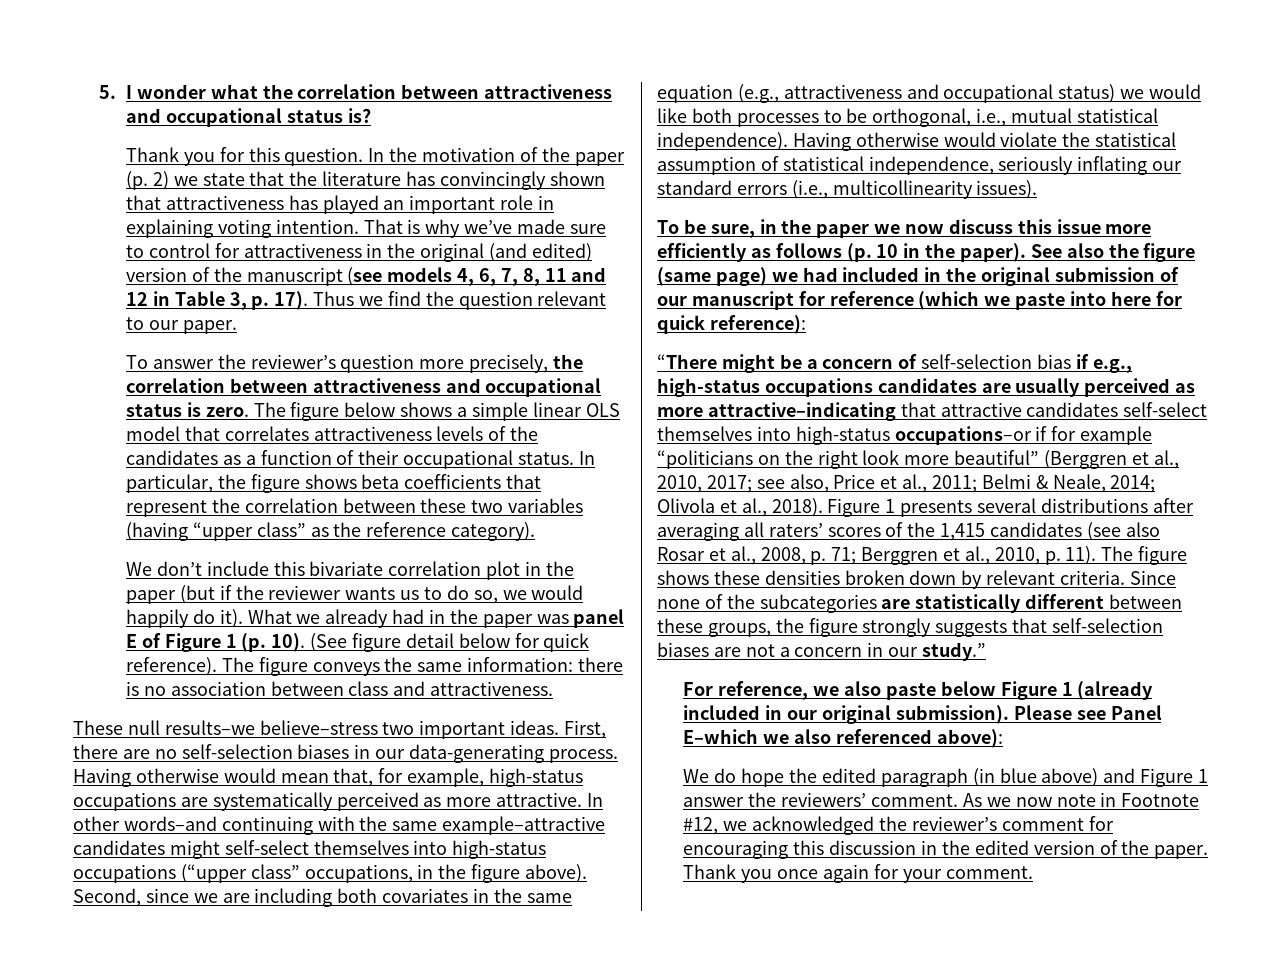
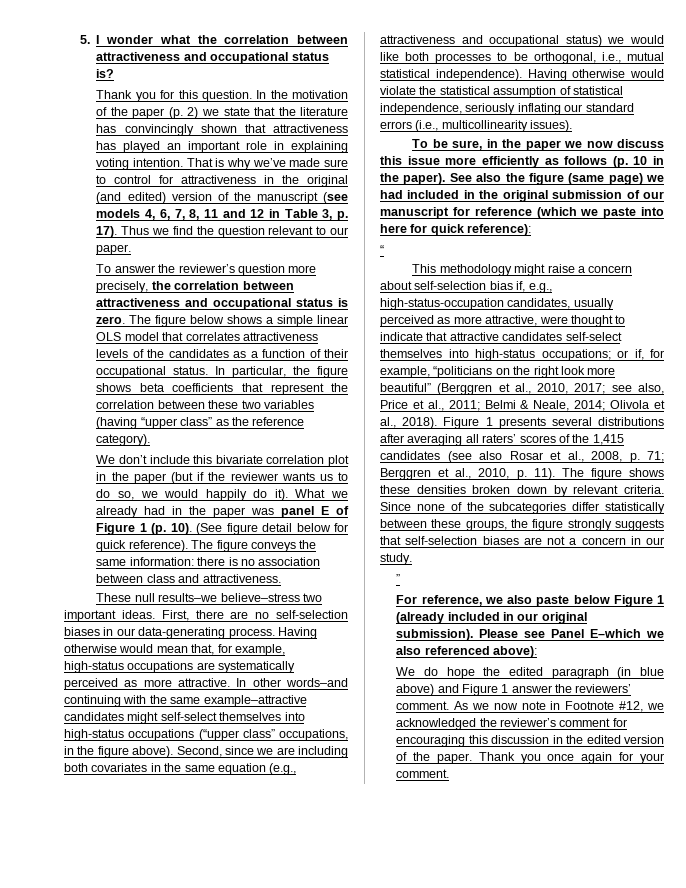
[657,354,918,373] “There might be a concern of -> [380,245,384,254] [412,264,633,276] [380,281,412,290] “ // This methodology might raise a concern about
[1075,354,1132,373] [657,378,1196,397] [657,402,896,421] if e.g., high-status occupations candidates are usually perceived as more attractive–indicating -> [516,281,552,293] [380,298,614,310] [380,315,626,327] [380,332,423,341] if, e.g., high-status-occupation candidates, usually perceived as more attractive, were thought to indicate
[894,426,1153,445] occupations–or if for example -> [541,349,664,361] [380,366,430,378] occupations; or if, for example,
[881,594,1105,613] are statistically different -> [572,502,665,514] differ statistically
[922,642,987,661] study.” -> [380,553,412,565] [396,574,401,583] study. // ”

